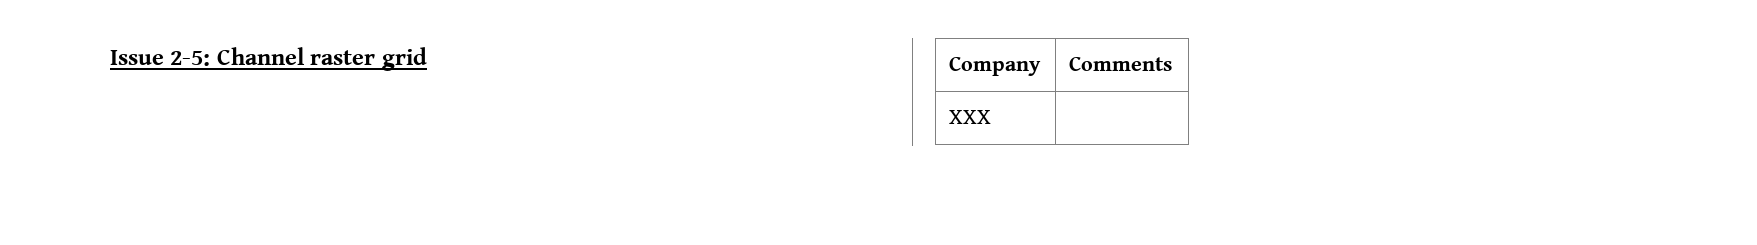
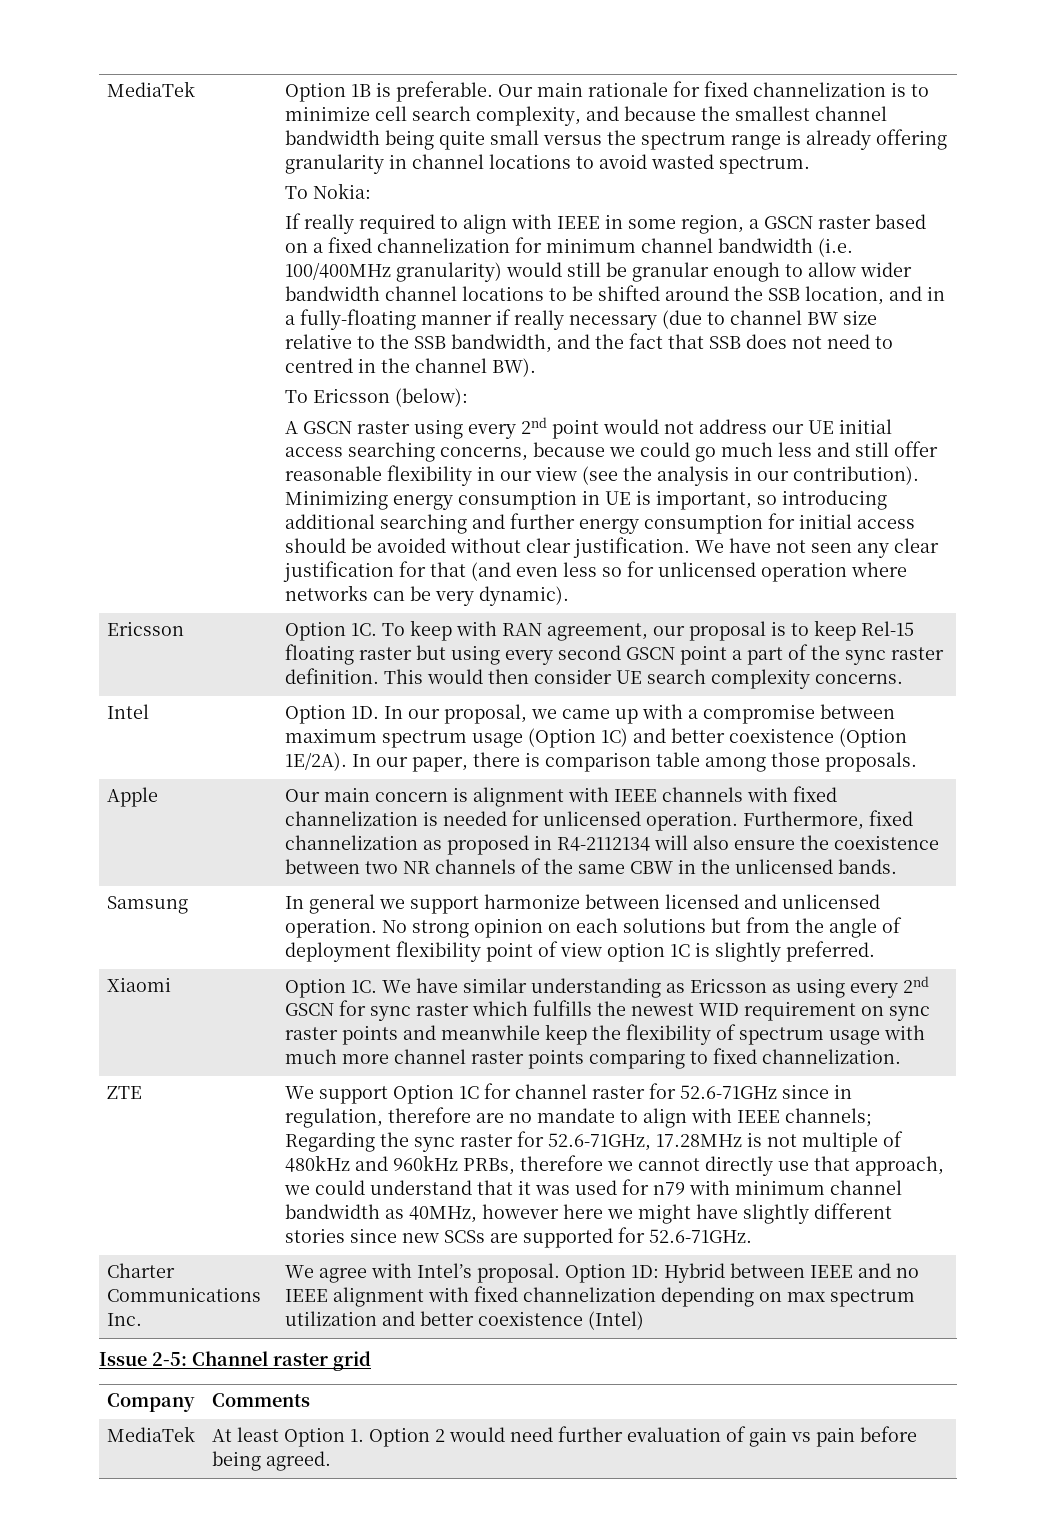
(110, 57) none -> [107,81,196,97] [285,81,930,102] [285,106,888,126] [285,129,948,150] [285,154,811,174] [285,183,372,199] [285,213,927,234] [285,237,854,257] [285,262,913,282] [285,285,946,305] [285,309,878,330] [285,333,894,353] [285,358,537,377] [285,388,469,407] [285,417,893,439] [285,441,939,462] [285,465,920,486] [285,490,888,510] [285,513,916,534] [285,537,940,558] [283,561,908,582] [285,585,570,606] [107,621,185,636] [285,620,915,641] [285,644,945,665] [285,668,904,689] [107,704,150,719] [285,704,896,724] [285,728,908,748] [285,752,918,772] [107,787,159,807] [285,786,838,807] [285,810,914,831] [285,835,940,855] [285,858,898,874] [107,896,189,914] [285,894,881,914] [285,917,903,938] [285,941,876,962] [107,977,172,992] [285,976,930,998] [285,1000,931,1021] [285,1024,926,1045] [285,1048,902,1069] [107,1086,143,1099] [285,1083,853,1104] [285,1107,873,1128] [285,1131,904,1152] [285,1155,945,1176] [284,1179,903,1195] [285,1203,893,1224] [285,1227,753,1248] [107,1263,176,1278] [107,1287,262,1302] [107,1313,143,1326] [285,1263,920,1283] [285,1286,916,1307] [285,1311,645,1330] MediaTek | Option 1B is preferable. Our main rationale for fixed channelization is to minimize cell search complexity, and because the smallest channel bandwidth being quite small versus the spectrum range is already offering granularity in channel locations to avoid wasted spectrum. // To Nokia: // If really required to align with IEEE in some region, a GSCN raster based on a fixed channelization for minimum channel bandwidth (i.e. 100/400MHz granularity) would still be granular enough to allow wider bandwidth channel locations to be shifted around the SSB location, and in a fully-floating manner if really necessary (due to channel BW size relative to the SSB bandwidth, and the fact that SSB does not need to centred in the channel BW). // To Ericsson (below): // A GSCN raster using every 2nd point would not address our UE initial access searching concerns, because we could go much less and still offer reasonable flexibility in our view (see the analysis in our contribution). Minimizing energy consumption in UE is important, so introducing additional searching and further energy consumption for initial access should be avoided without clear justification. We have not seen any clear justification for that (and even less so for unlicensed operation where networks can be very dynamic). // Ericsson | Option 1C. To keep with RAN agreement, our proposal is to keep Rel-15 floating raster but using every second GSCN point a part of the sync raster definition. This would then consider UE search complexity concerns. // Intel | Option 1D. In our proposal, we came up with a compromise between maximum spectrum usage (Option 1C) and better coexistence (Option 1E/2A). In our paper, there is comparison table among those proposals. // Apple | Our main concern is alignment with IEEE channels with fixed channelization is needed for unlicensed operation. Furthermore, fixed channelization as proposed in R4-2112134 will also ensure the coexistence between two NR channels of the same CBW in the unlicensed bands. // Samsung | In general we support harmonize between licensed and unlicensed operation. No strong opinion on each solutions but from the angle of deployment flexibility point of view option 1C is slightly preferred. // Xiaomi | Option 1C. We have similar understanding as Ericsson as using every 2nd GSCN for sync raster which fulfills the newest WID requirement on sync raster points and meanwhile keep the flexibility of spectrum usage with much more channel raster points comparing to fixed channelization. // ZTE | We support Option 1C for channel raster for 52.6-71GHz since in regulation, therefore are no mandate to align with IEEE channels; Regarding the sync raster for 52.6-71GHz, 17.28MHz is not multiple of 480kHz and 960kHz PRBs, therefore we cannot directly use that approach, we could understand that it was used for n79 with minimum channel bandwidth as 40MHz, however here we might have slightly different stories since new SCSs are supported for 52.6-71GHz. // Charter Communications Inc. | We agree with Intel’s proposal. Option 1D: Hybrid between IEEE and no IEEE alignment with fixed channelization depending on max spectrum utilization and better coexistence (Intel) //
[949,110,992,124] XXX | -> [107,1426,196,1442] [212,1426,918,1447] [212,1451,332,1471] MediaTek | At least Option 1. Option 2 would need further evaluation of gain vs pain before being agreed.

